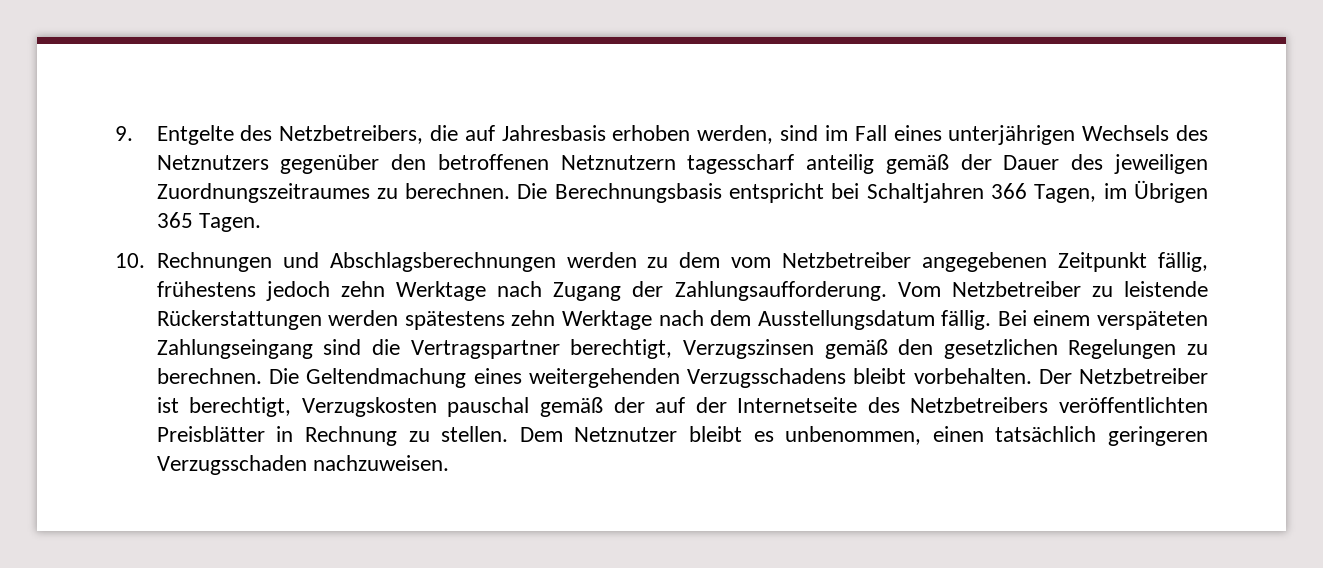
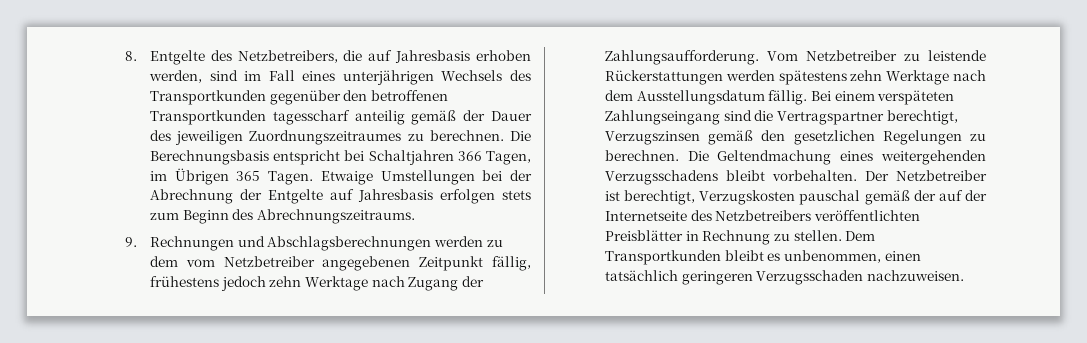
[115,126,134,141] 9. -> [125,51,138,61] 8.
[156,155,269,170] Netznutzers -> [149,90,266,105] Transportkunden
[560,155,676,170] Netznutzern -> [149,110,266,125] Transportkunden
[115,253,146,268] // 10. -> [320,170,533,185] [149,189,531,204] [149,209,415,224] [125,237,138,247] Etwaige Umstellungen bei der Abrechnung der Entgelte auf Jahresbasis erfolgen stets zum Beginn des Abrechnungszeitraums. // 9.
[574,427,678,442] Netznutzer -> [604,250,721,265] Transportkunden

